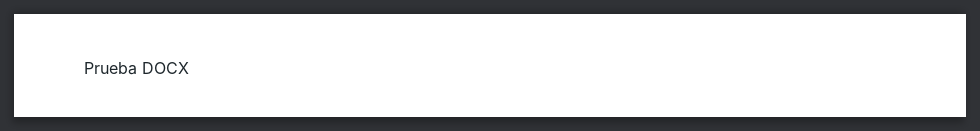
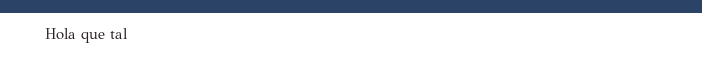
[84,62,189,75] Prueba DOCX -> [45,28,128,43] Hola que tal

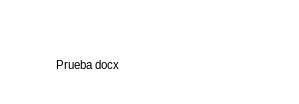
[45,28,128,43] Hola que tal -> [56,60,120,69] Prueba docx

